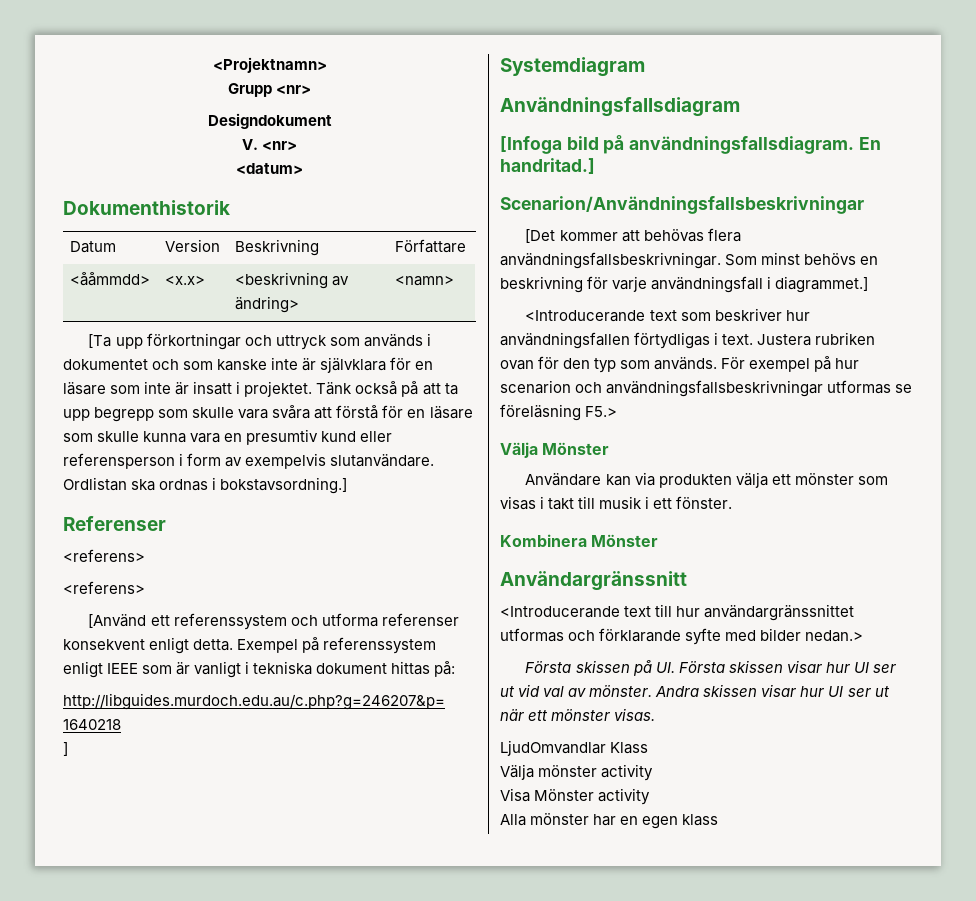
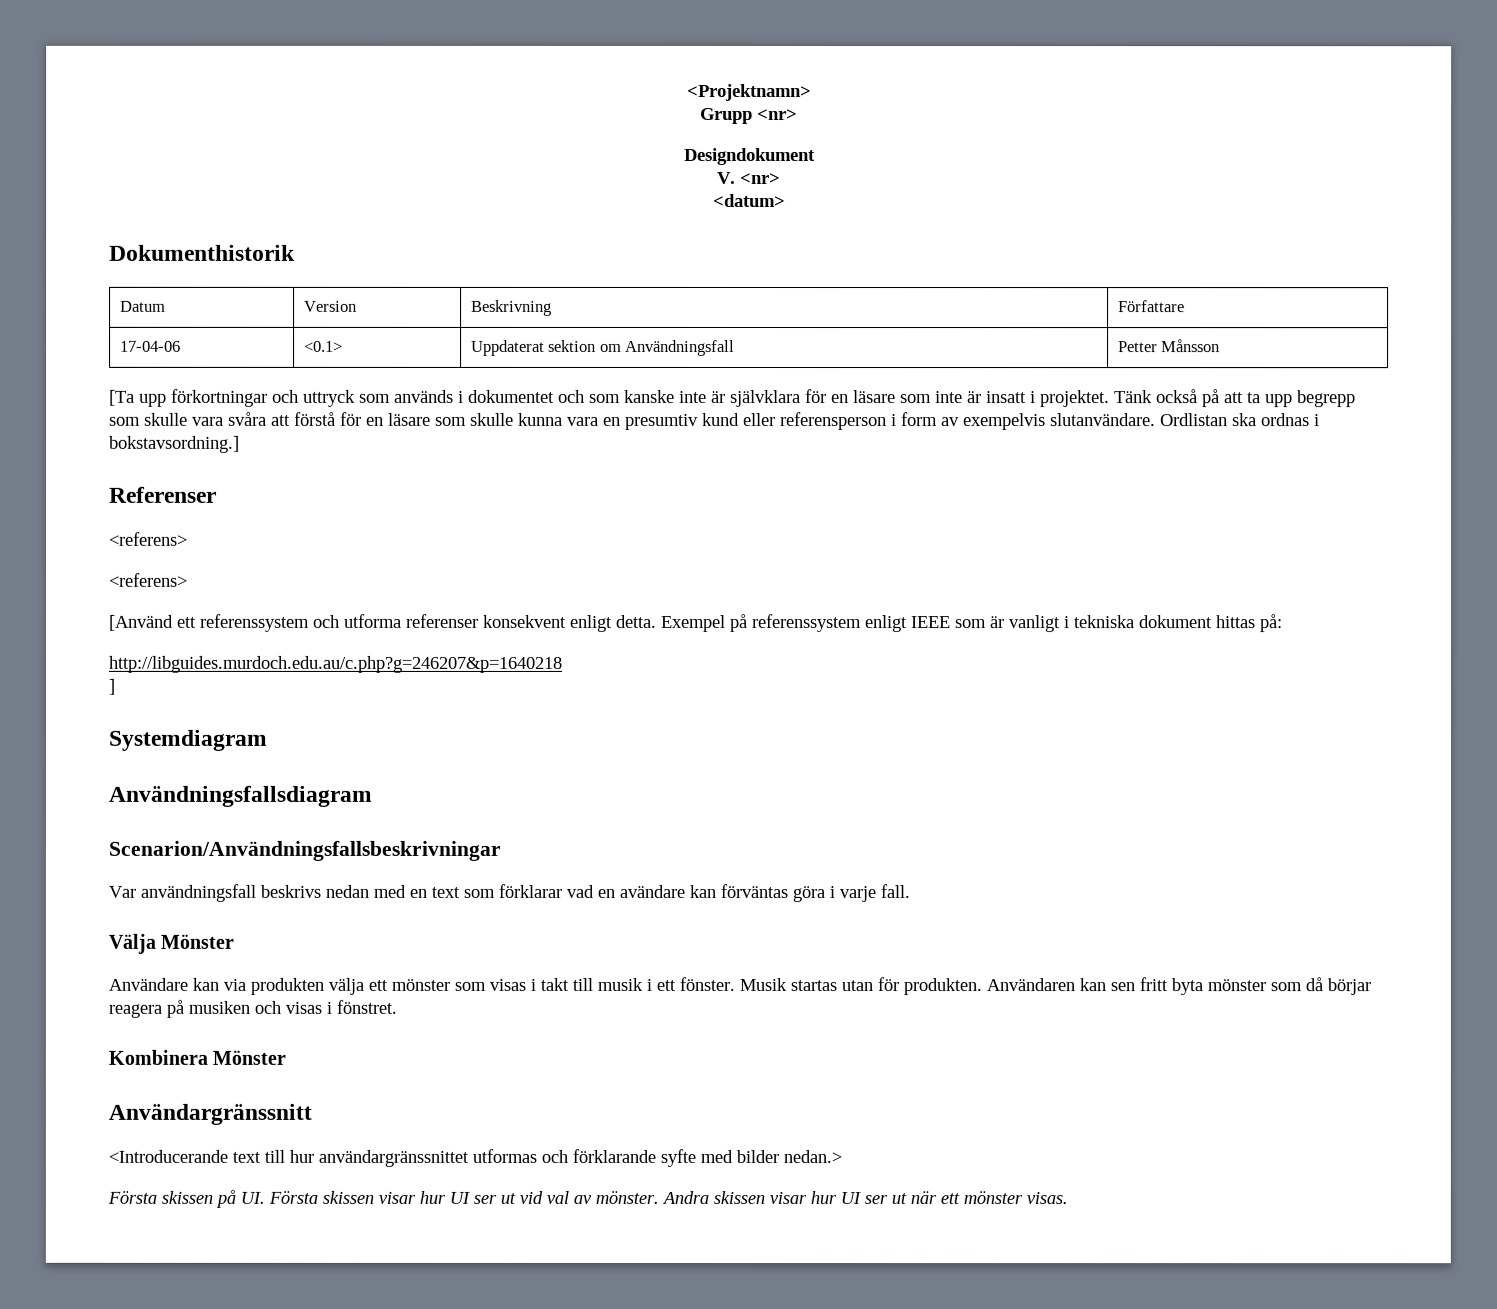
[70,272,151,286] [165,276,206,285] [235,272,350,289] [235,296,300,313] [395,276,455,286] <ååmmdd> | <x.x> | <beskrivning av ändring> | <namn> -> [119,340,181,352] [303,340,343,352] [470,339,736,356] [1117,339,1221,353] 17-04-06 | <0.1> | Uppdaterat sektion om Användningsfall | Petter Månsson
[500,135,881,154] [500,158,595,174] [500,196,864,214] [525,228,741,243] [500,252,879,269] [500,276,869,293] [525,308,810,322] [500,332,876,349] [500,356,860,373] [500,380,913,397] [500,404,618,421] [Infoga bild på användningsfallsdiagram. En handritad.] // Scenarion/Användningsfallsbeskrivningar // [Det kommer att behövas flera användningsfallsbeskrivningar. Som minst behövs en beskrivning för varje användningsfall i diagrammet.] // <Introducerande text som beskriver hur användningsfallen förtydligas i text. Justera rubriken ovan för den typ som används. För exempel på hur scenarion och användningsfallsbeskrivningar utformas se föreläsning F5.> -> [108,840,501,861] [108,883,910,903] Scenarion/Användningsfallsbeskrivningar // Var användningsfall beskrivs nedan med en text som förklarar vad en avändare kan förväntas göra i varje fall.
(733, 502) none -> [739,977,1371,996] [108,999,397,1018] Musik startas utan för produkten. Användaren kan sen fritt byta mönster som då börjar reagera på musiken och visas i fönstret.
[500,740,649,756] [500,764,654,781] [500,788,651,805] [500,813,719,829] // LjudOmvandlar Klass // Välja mönster activity // Visa Mönster activity // Alla mönster har en egen klass -> (1068, 1198) none

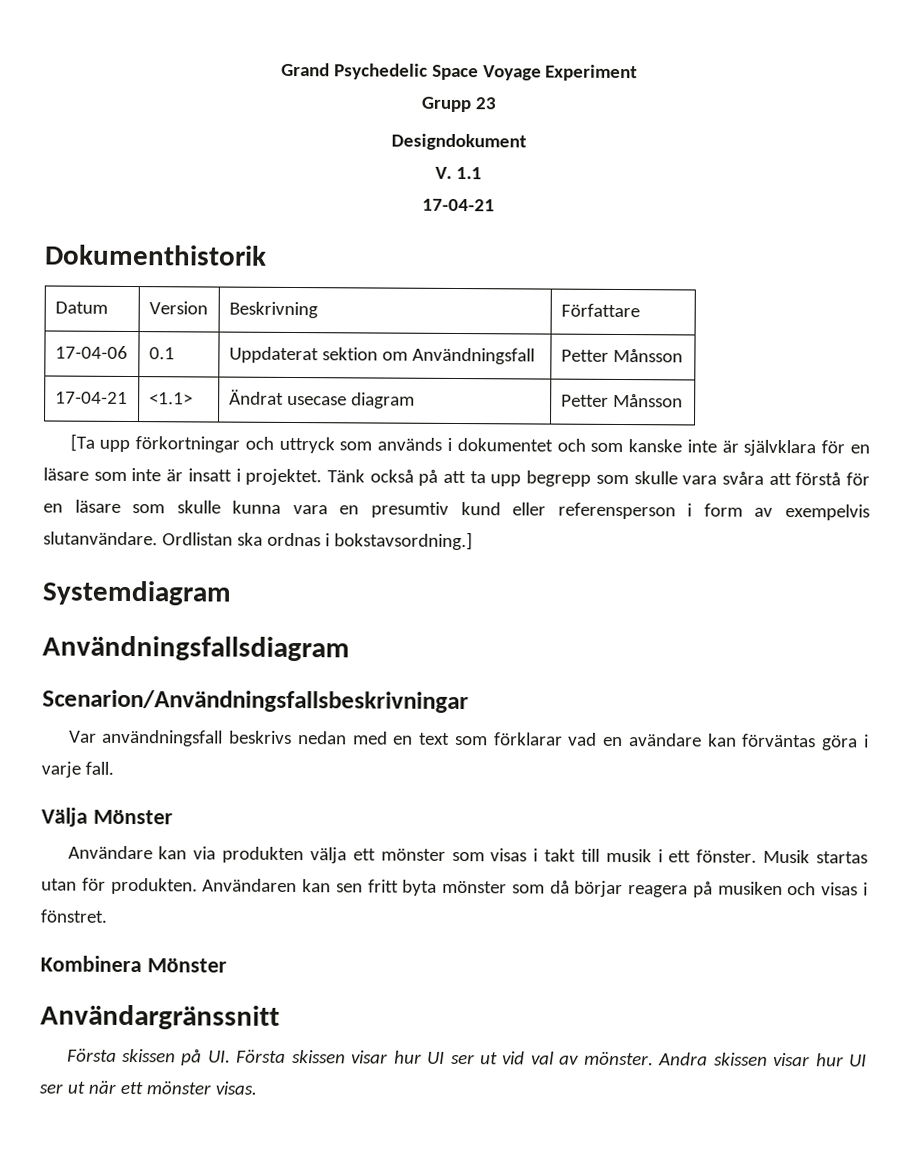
[686,83,812,102] <Projektnamn> -> [280,62,639,82] Grand Psychedelic Space Voyage Experiment
[757,109,798,121] <nr> -> [474,97,496,110] 23
[740,172,781,185] [712,193,786,208] <nr> // <datum> -> [455,166,482,180] [422,198,495,212] 1.1 // 17-04-21
[303,340,343,352] <0.1> -> [148,347,175,360] 0.1
(1221, 346) none -> [54,391,128,404] [148,392,193,405] [228,389,415,409] [560,393,683,408] // 17-04-21 | <1.1> | Ändrat usecase diagram | Petter Månsson
[109,486,217,503] [109,531,188,546] [109,572,188,587] [109,613,1283,633] [108,655,562,673] [108,678,115,695] // Referenser // <referens> // <referens> // [Använd ett referenssystem och utforma referenser konsekvent enligt detta. Exempel på referenssystem enligt IEEE som är vanligt i tekniska dokument hittas på: // http://libguides.murdoch.edu.au/c.php?g=246207&p=1640218 // ] -> (473, 541) none
[108,1148,842,1167] // <Introducerande text till hur användargränssnittet utformas och förklarande syfte med bilder nedan.> -> (280, 1017) none

